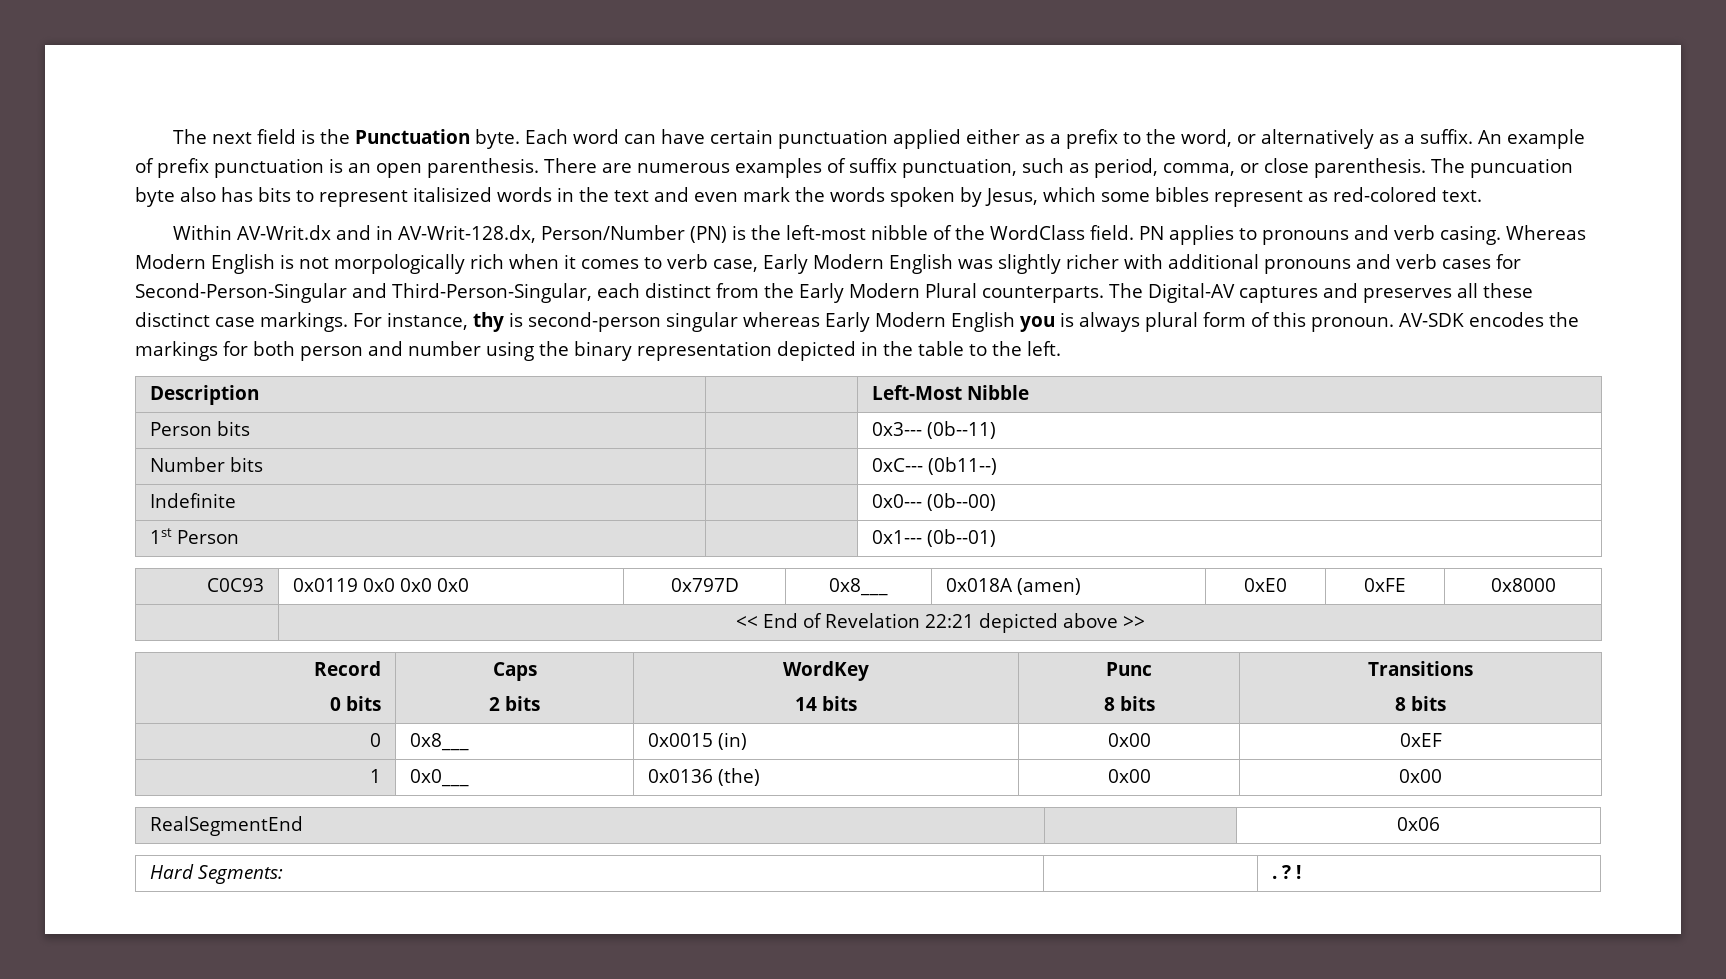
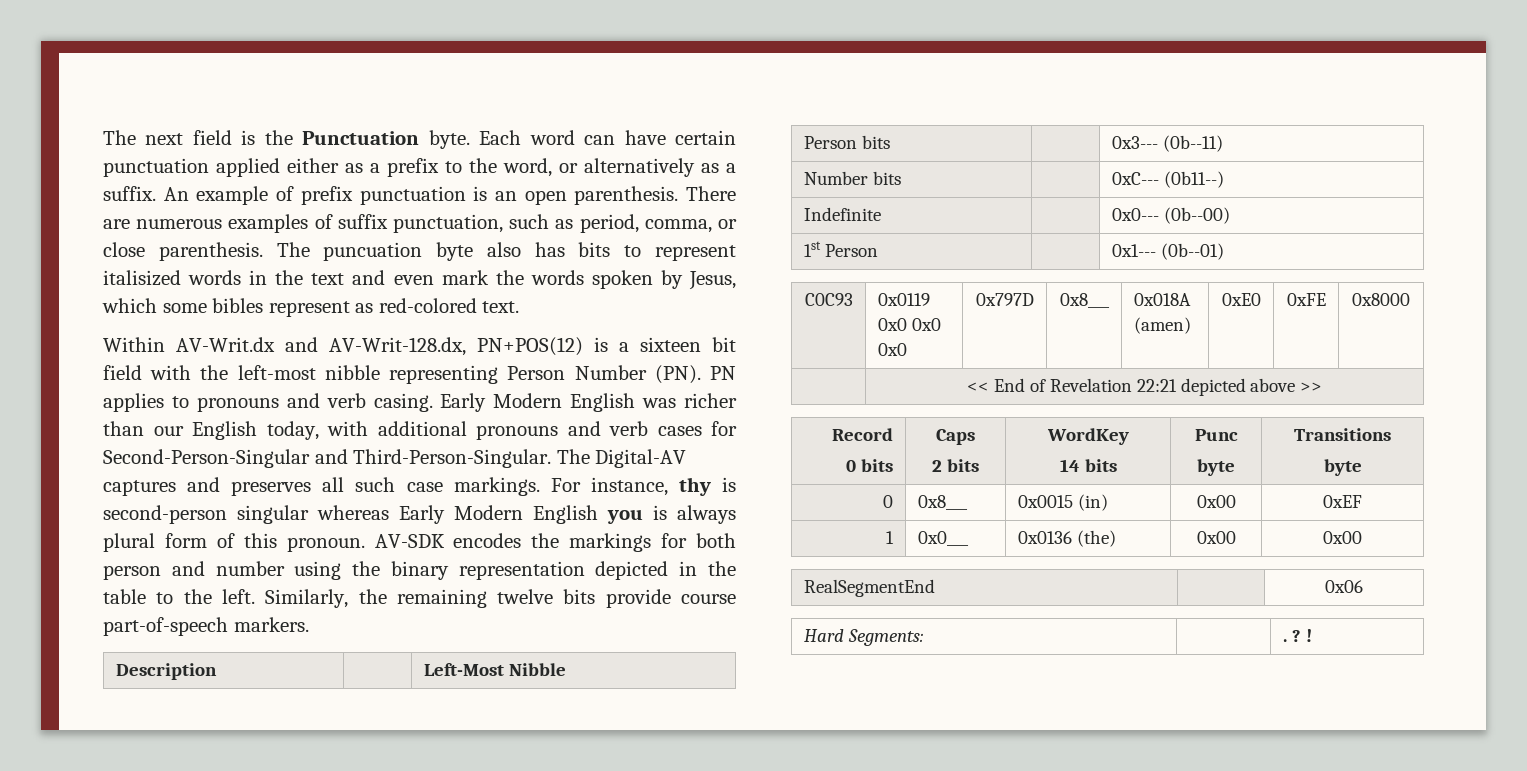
[375,225,1134,243] in AV-Writ-128.dx, Person/Number (PN) is the left-most nibble of the WordClass field. -> [329,337,736,356] [103,365,701,384] AV-Writ-128.dx, PN+POS(12) is a sixteen bit field with the left-most nibble representing Person Number (PN).
[1505,225,1586,240] [135,254,1119,274] Whereas Modern English is not morpologically rich when it comes to verb case, Early Modern English was slightly richer -> [440,393,737,412] [103,421,319,440] Early Modern English was richer than our English today,
[392,283,1104,303] Third-Person-Singular, each distinct from the Early Modern Plural counterparts. -> [353,449,552,468] Third-Person-Singular.
[1482,283,1533,298] [135,312,210,327] these disctinct -> [355,477,396,492] such
(1061, 348) none -> [265,589,736,608] [103,617,309,636] Similarly, the remaining twelve bits provide course part-of-speech markers.
[1103,696,1155,711] 8 bits -> [1197,459,1235,476] byte
[1395,696,1446,711] 8 bits -> [1323,459,1362,476] byte

